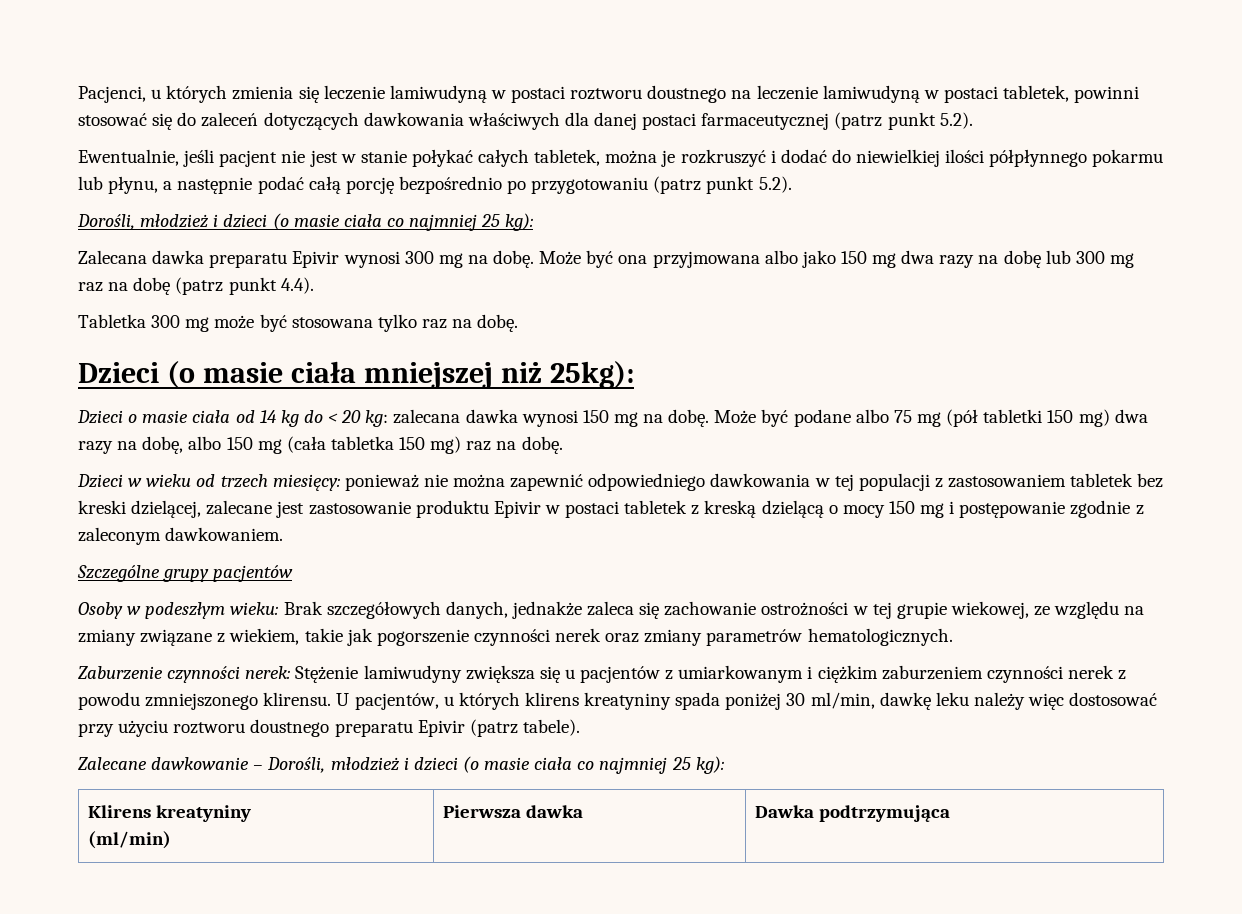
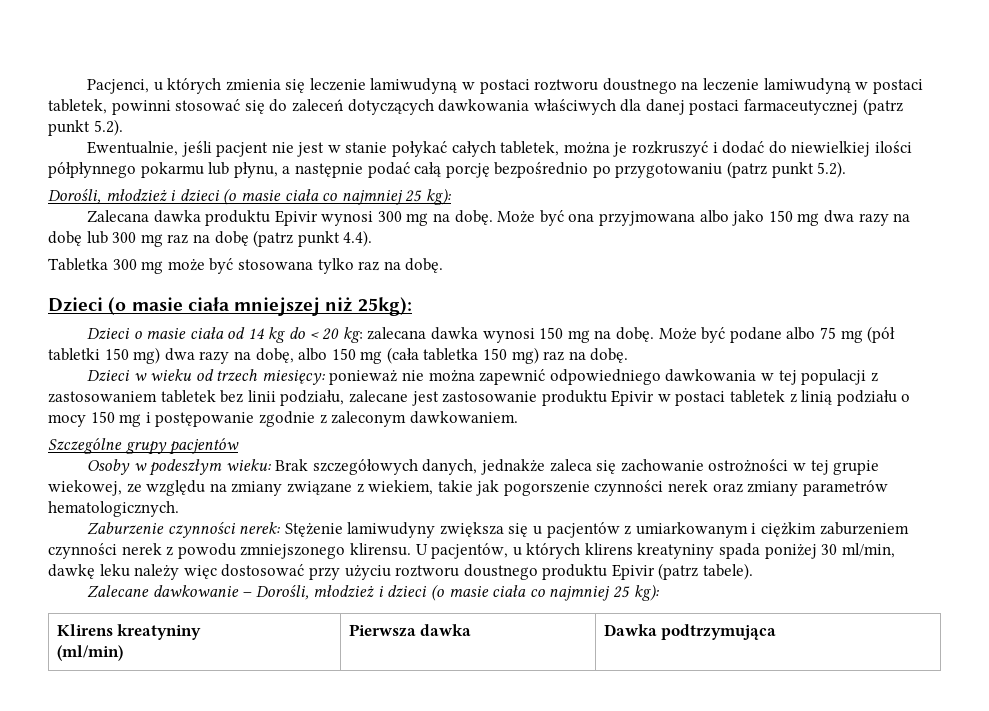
[209,253,288,268] preparatu -> [205,210,271,226] produktu
[78,500,202,518] kreski dzielącej, -> [247,390,345,406] linii podziału,
[704,500,824,518] kreską dzielącą -> [801,390,897,406] linią podziału
[334,722,413,737] preparatu -> [542,564,608,580] produktu

